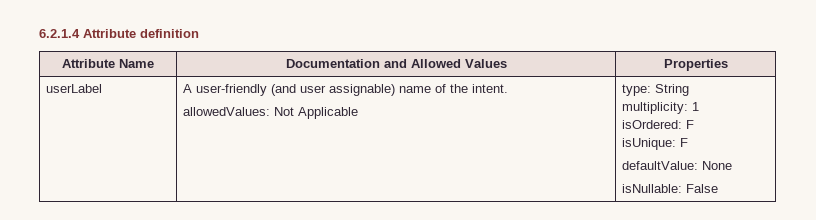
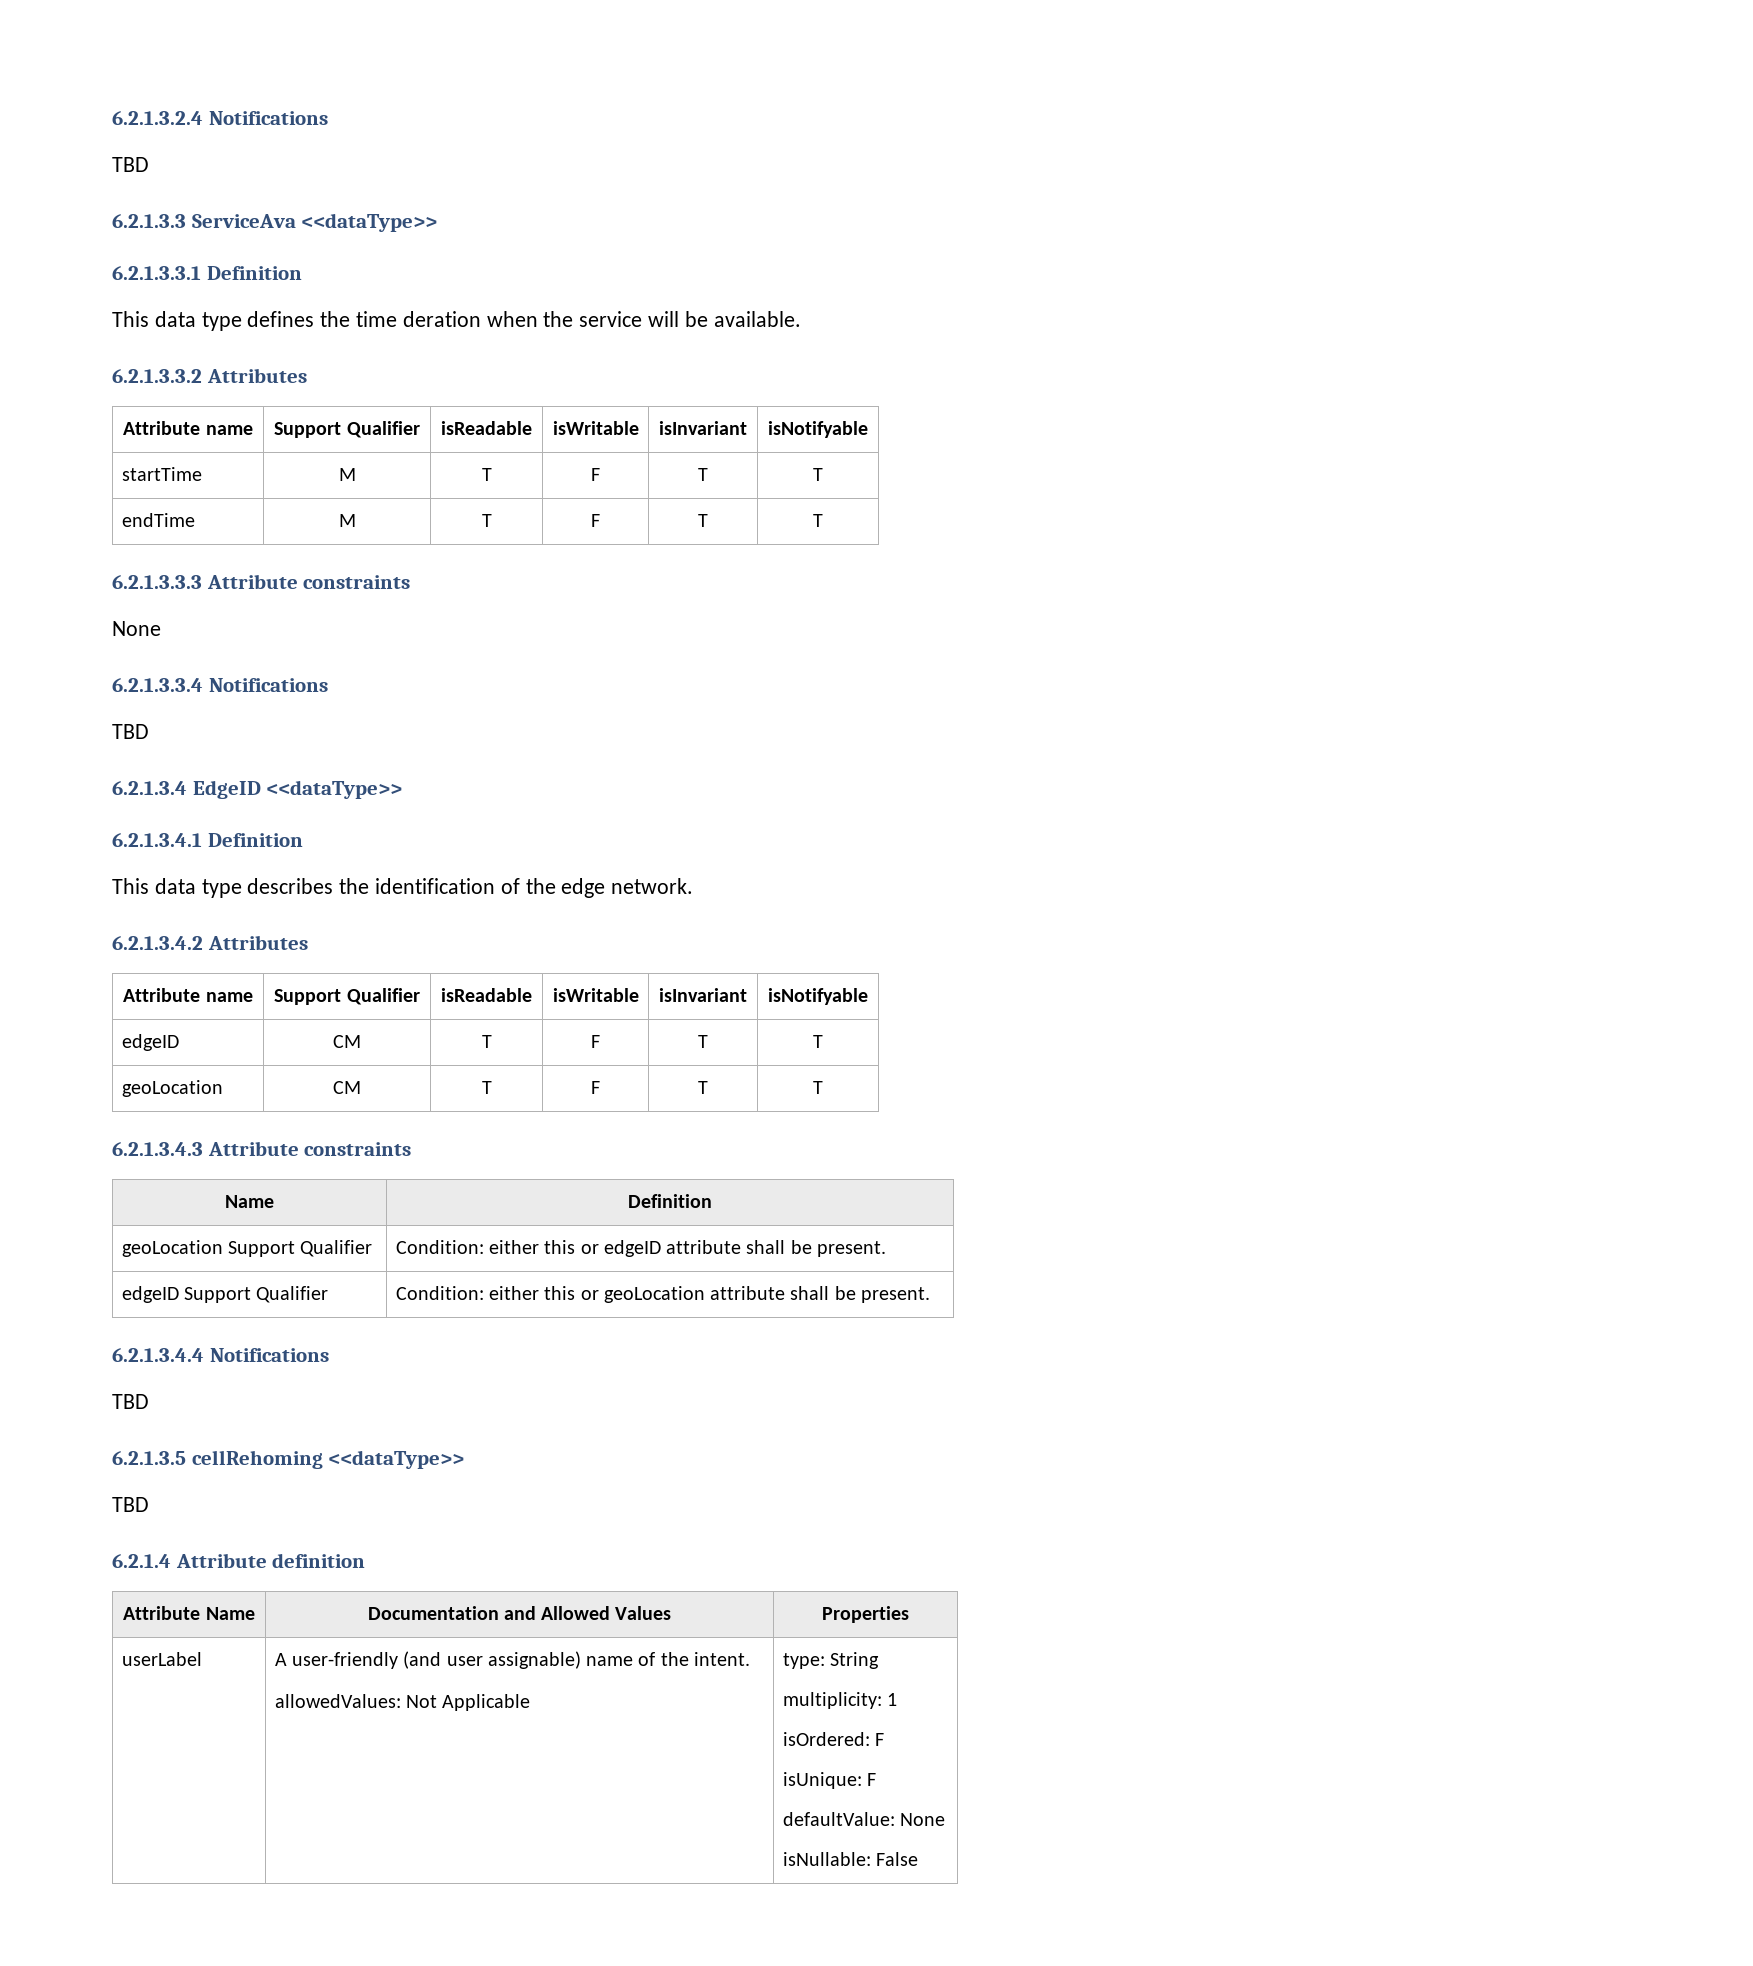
(39, 33) none -> [112,111,328,125] [112,157,149,172] [112,213,438,232] [112,266,302,280] [112,311,801,331] [112,368,307,383] [123,421,253,435] [274,421,420,438] [441,421,532,435] [552,421,639,435] [659,421,747,435] [768,421,868,438] [121,467,202,481] [338,468,356,481] [481,468,492,481] [591,468,600,481] [698,468,708,481] [813,468,823,481] [121,513,195,527] [338,514,356,527] [481,514,492,527] [591,514,600,527] [698,514,708,527] [813,514,823,527] [112,574,411,589] [112,621,161,636] [112,678,328,692] [112,724,149,739] [112,780,403,799] [112,833,303,847] [112,878,694,898] [112,935,308,950] [123,988,253,1002] [274,988,420,1005] [441,988,532,1002] [552,988,639,1002] [659,988,747,1002] [768,988,868,1005] [121,1034,179,1051] [333,1035,361,1048] [481,1035,492,1048] [591,1035,600,1048] [698,1035,708,1048] [813,1035,823,1048] [121,1080,223,1097] [333,1081,361,1094] [481,1081,492,1094] [591,1081,600,1094] [698,1081,708,1094] [813,1081,823,1094] [112,1141,412,1156] [225,1195,274,1208] [628,1194,712,1208] [121,1240,373,1257] [395,1240,886,1257] [121,1286,329,1303] [395,1286,930,1303] [112,1348,329,1362] [112,1394,149,1409] [112,1450,465,1469] [112,1497,149,1512] 6.2.1.3.2.4 Notifications // TBD // 6.2.1.3.3 ServiceAva <<dataType>> // 6.2.1.3.3.1 Definition // This data type defines the time deration when the service will be available. // 6.2.1.3.3.2 Attributes // Attribute name | Support Qualifier | isReadable | isWritable | isInvariant | isNotifyable // startTime | M | T | F | T | T // endTime | M | T | F | T | T // 6.2.1.3.3.3 Attribute constraints // None // 6.2.1.3.3.4 Notifications // TBD // 6.2.1.3.4 EdgeID <<dataType>> // 6.2.1.3.4.1 Definition // This data type describes the identification of the edge network. // 6.2.1.3.4.2 Attributes // Attribute name | Support Qualifier | isReadable | isWritable | isInvariant | isNotifyable // edgeID | CM | T | F | T | T // geoLocation | CM | T | F | T | T // 6.2.1.3.4.3 Attribute constraints // Name | Definition // geoLocation Support Qualifier | Condition: either this or edgeID attribute shall be present. // edgeID Support Qualifier | Condition: either this or geoLocation attribute shall be present. // 6.2.1.3.4.4 Notifications // TBD // 6.2.1.3.5 cellRehoming <<dataType>> // TBD //

